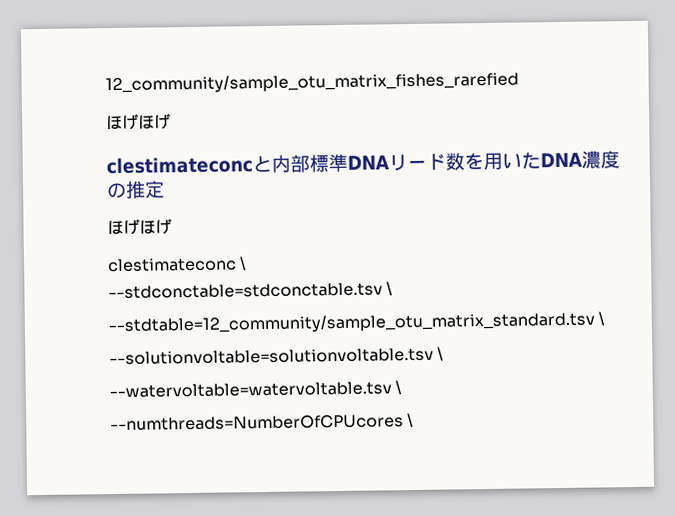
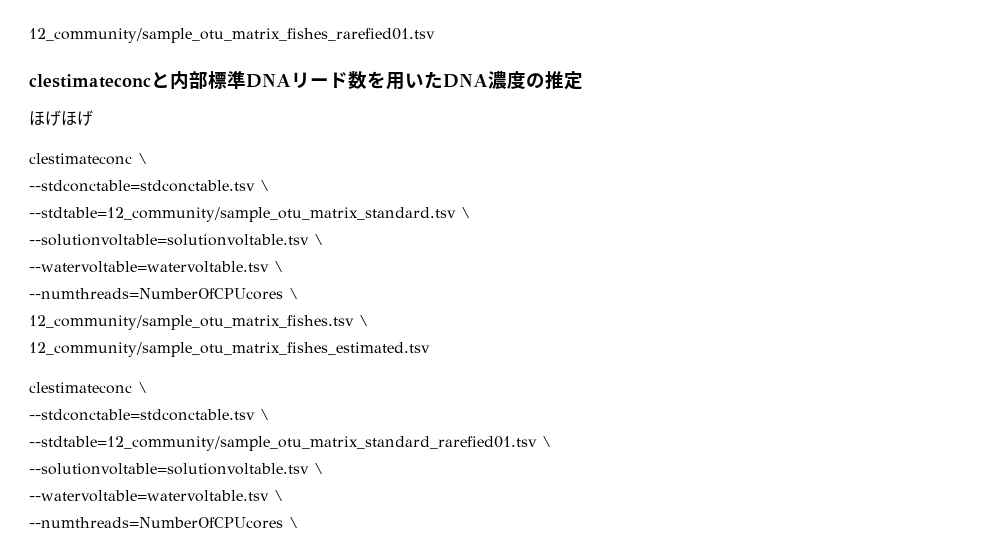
[105,71,519,95] [106,113,171,130] 12_community/sample_otu_matrix_fishes_rarefied // ほげほげ -> [29,28,435,43] 12_community/sample_otu_matrix_fishes_rarefied01.tsv
(415, 420) none -> [29,315,368,330] [29,342,430,357] [29,382,147,394] [29,409,269,421] [29,436,551,451] [29,463,323,475] [29,490,283,502] [29,517,298,529] // 12_community/sample_otu_matrix_fishes.tsv \ // 12_community/sample_otu_matrix_fishes_estimated.tsv // clestimateconc \ // --stdconctable=stdconctable.tsv \ // --stdtable=12_community/sample_otu_matrix_standard_rarefied01.tsv \ // --solutionvoltable=solutionvoltable.tsv \ // --watervoltable=watervoltable.tsv \ // --numthreads=NumberOfCPUcores \

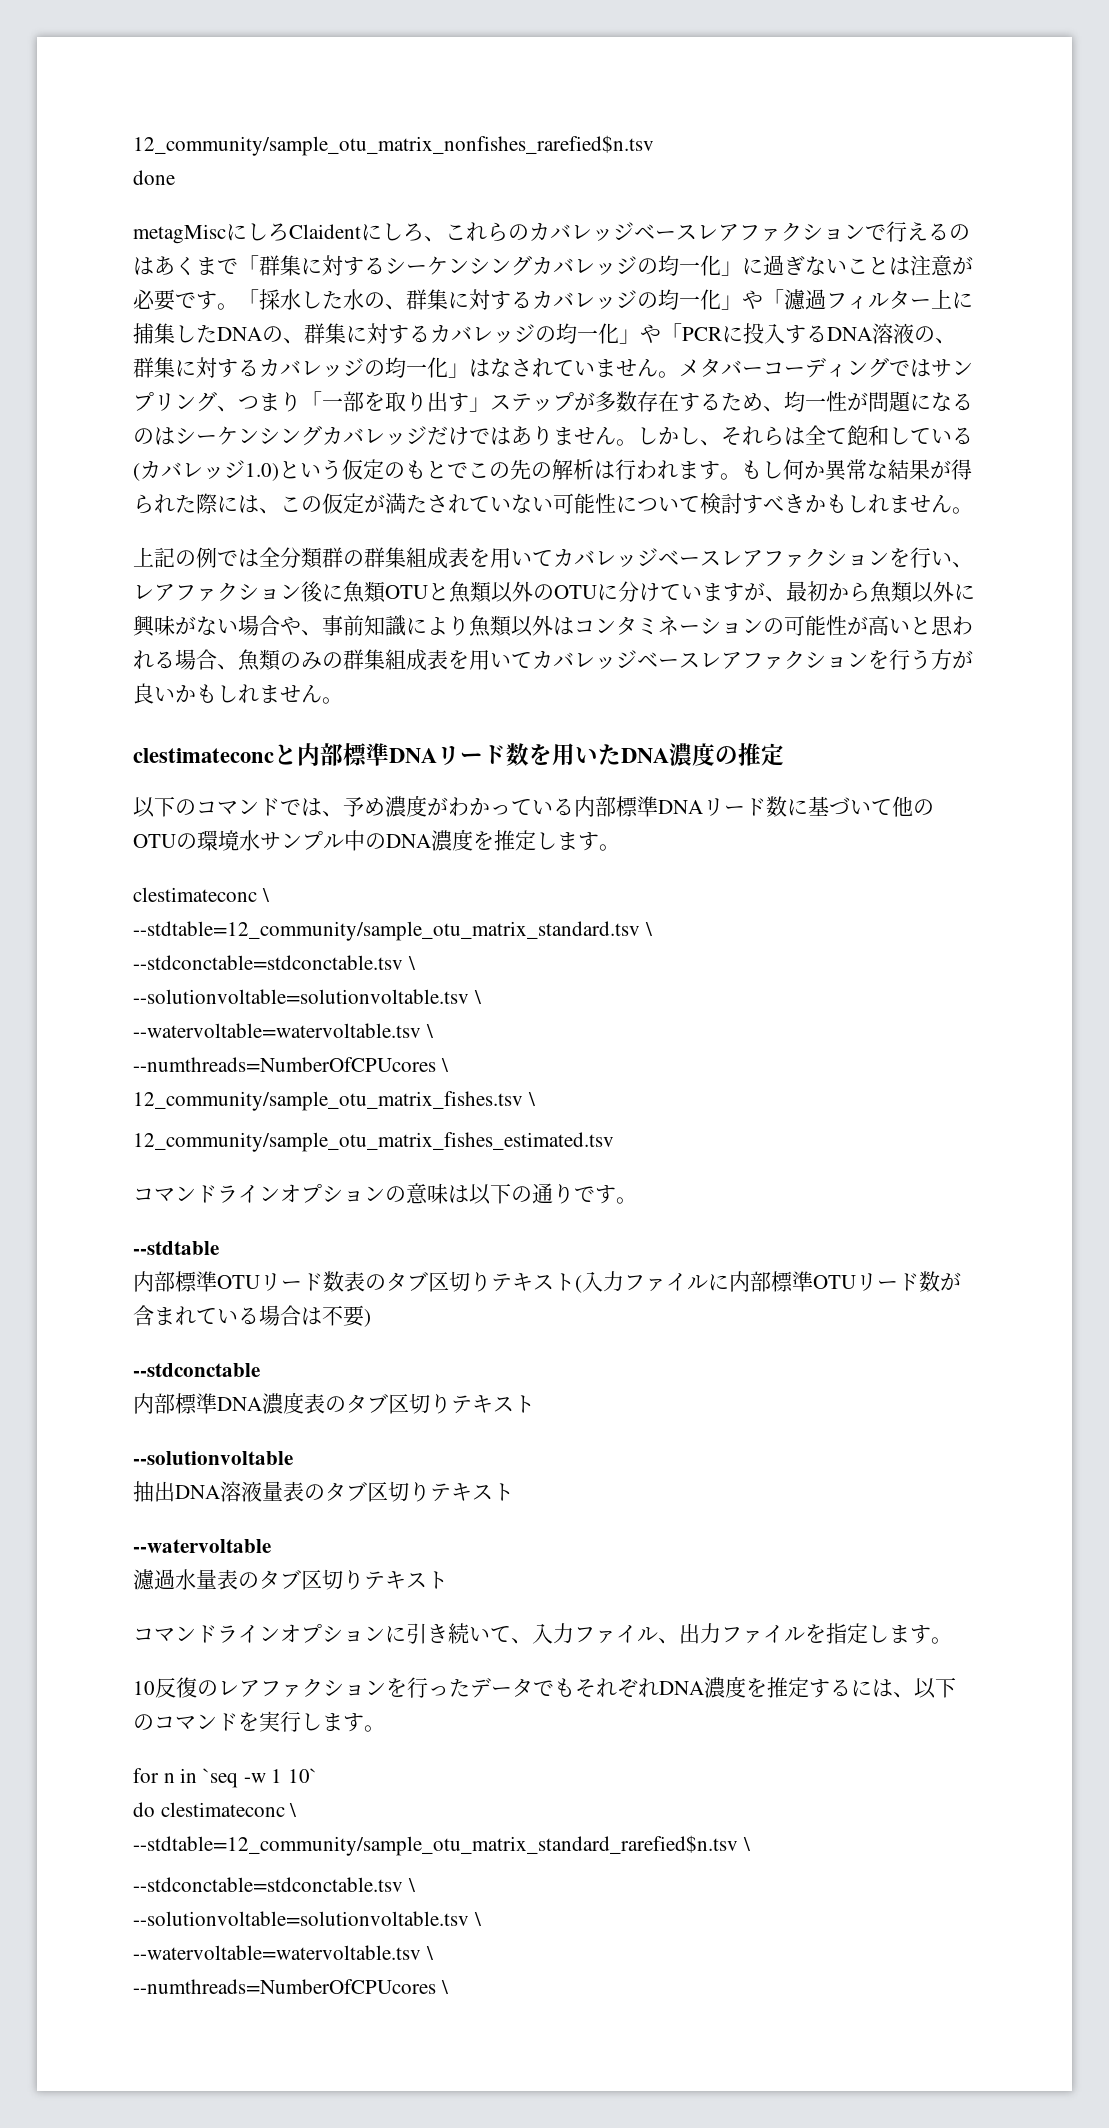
[29,28,435,43] 12_community/sample_otu_matrix_fishes_rarefied01.tsv -> [133,135,654,156] [133,170,175,185] [133,221,970,244] [133,255,973,276] [133,289,973,311] [133,323,956,344] [133,357,973,378] [133,391,973,412] [133,425,973,446] [133,459,972,481] [133,493,973,514] [133,547,973,569] [133,581,975,603] [133,615,973,637] [133,649,973,671] [133,683,343,704] 12_community/sample_otu_matrix_nonfishes_rarefied$n.tsv // done // metagMiscにしろClaidentにしろ、これらのカバレッジベースレアファクションで行えるのはあくまで「群集に対するシーケンシングカバレッジの均一化」に過ぎないことは注意が必要です。「採水した水の、群集に対するカバレッジの均一化」や「濾過フィルター上に捕集したDNAの、群集に対するカバレッジの均一化」や「PCRに投入するDNA溶液の、群集に対するカバレッジの均一化」はなされていません。メタバーコーディングではサンプリング、つまり「一部を取り出す」ステップが多数存在するため、均一性が問題になるのはシーケンシングカバレッジだけではありません。しかし、それらは全て飽和している(カバレッジ1.0)という仮定のもとでこの先の解析は行われます。もし何か異常な結果が得られた際には、この仮定が満たされていない可能性について検討すべきかもしれません。 // 上記の例では全分類群の群集組成表を用いてカバレッジベースレアファクションを行い、レアファクション後に魚類OTUと魚類以外のOTUに分けていますが、最初から魚類以外に興味がない場合や、事前知識により魚類以外はコンタミネーションの可能性が高いと思われる場合、魚類のみの群集組成表を用いてカバレッジベースレアファクションを行う方が良いかもしれません。
[29,110,93,126] [29,153,147,165] [29,180,269,192] [29,207,456,222] ほげほげ // clestimateconc \ // --stdconctable=stdconctable.tsv \ // --stdtable=12_community/sample_otu_matrix_standard.tsv -> [133,795,934,818] [133,829,620,851] [133,887,270,902] [133,921,653,941] [133,955,403,970] 以下のコマンドでは、予め濃度がわかっている内部標準DNAリード数に基づいて他のOTUの環境水サンプル中のDNA濃度を推定します。 // clestimateconc \ // --stdtable=12_community/sample_otu_matrix_standard.tsv \ // --stdconctable=stdconctable.tsv
[29,382,147,394] [29,409,269,421] [29,436,537,451] clestimateconc \ // --stdconctable=stdconctable.tsv \ // --stdtable=12_community/sample_otu_matrix_standard_rarefied01.tsv -> [133,1183,637,1205] [133,1241,219,1255] [133,1271,961,1293] [133,1305,371,1327] [133,1363,260,1377] [133,1392,535,1414] [133,1451,293,1465] [133,1481,514,1502] [133,1539,271,1553] [133,1569,448,1590] [133,1623,952,1644] [133,1676,956,1699] [133,1711,385,1732] [133,1768,318,1788] [133,1802,298,1817] [133,1835,751,1856] [133,1877,403,1892] コマンドラインオプションの意味は以下の通りです。 // --stdtable // 内部標準OTUリード数表のタブ区切りテキスト(入力ファイルに内部標準OTUリード数が含まれている場合は不要) // --stdconctable // 内部標準DNA濃度表のタブ区切りテキスト // --solutionvoltable // 抽出DNA溶液量表のタブ区切りテキスト // --watervoltable // 濾過水量表のタブ区切りテキスト // コマンドラインオプションに引き続いて、入力ファイル、出力ファイルを指定します。 // 10反復のレアファクションを行ったデータでもそれぞれDNA濃度を推定するには、以下のコマンドを実行します。 // for n in `seq -w 1 10` // do clestimateconc \ // --stdtable=12_community/sample_otu_matrix_standard_rarefied$n.tsv \ // --stdconctable=stdconctable.tsv

